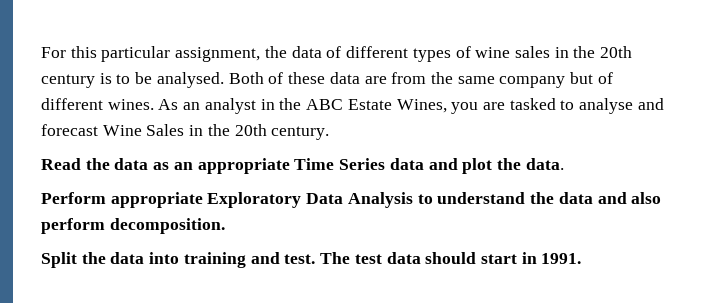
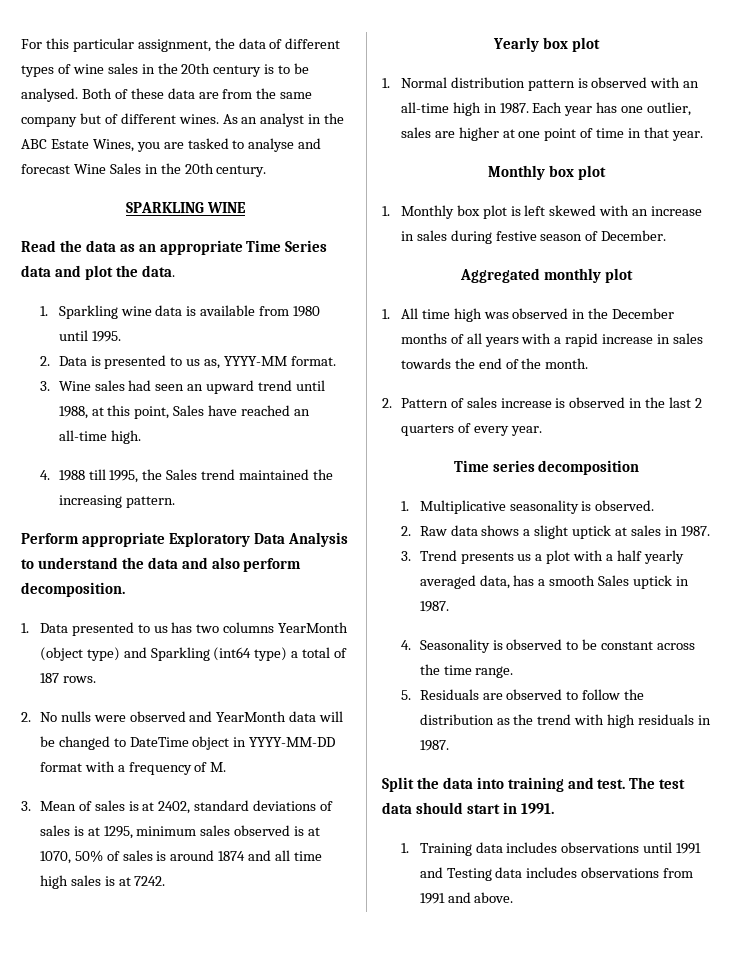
(330, 133) none -> [126,202,246,213] // SPARKLING WINE
(564, 164) none -> [39,305,321,319] [58,330,121,342] [39,355,337,369] [39,380,326,394] [58,405,311,419] [58,430,141,444] [39,469,334,483] [58,495,175,508] // 1. Sparkling wine data is available from 1980 until 1995. // 2. Data is presented to us as, YYYY-MM format. // 3. Wine sales had seen an upward trend until 1988, at this point, Sales have reached an all-time high. // 4. 1988 till 1995, the Sales trend maintained the increasing pattern.
(225, 226) none -> [21,622,349,636] [39,647,348,661] [39,673,96,683] [21,711,344,722] [39,736,336,750] [39,761,227,775] [21,800,334,814] [39,825,321,839] [39,850,323,864] [39,875,166,889] [493,37,600,52] [382,77,700,91] [400,102,692,116] [400,127,703,141] [488,165,606,180] [382,205,703,219] [400,230,667,244] [460,268,633,283] [382,308,675,322] [400,333,704,347] [400,358,589,369] [382,397,703,408] [400,423,542,436] [453,460,640,475] [400,500,655,514] [400,525,710,539] [400,550,684,564] [419,575,690,589] [419,601,449,612] [400,639,696,653] [419,664,514,678] [400,689,645,700] [419,714,712,728] [419,740,449,751] // 1. Data presented to us has two columns YearMonth (object type) and Sparkling (int64 type) a total of 187 rows. // 2. No nulls were observed and YearMonth data will be changed to DateTime object in YYYY-MM-DD format with a frequency of M. // 3. Mean of sales is at 2402, standard deviations of sales is at 1295, minimum sales observed is at 1070, 50% of sales is around 1874 and all time high sales is at 7242. // Yearly box plot // 1. Normal distribution pattern is observed with an all-time high in 1987. Each year has one outlier, sales are higher at one point of time in that year. // Monthly box plot // 1. Monthly box plot is left skewed with an increase in sales during festive season of December. // Aggregated monthly plot // 1. All time high was observed in the December months of all years with a rapid increase in sales towards the end of the month. // 2. Pattern of sales increase is observed in the last 2 quarters of every year. // Time series decomposition // 1. Multiplicative seasonality is observed. // 2. Raw data shows a slight uptick at sales in 1987. // 3. Trend presents us a plot with a half yearly averaged data, has a smooth Sales uptick in 1987. // 4. Seasonality is observed to be constant across the time range. // 5. Residuals are observed to follow the distribution as the trend with high residuals in 1987.
(582, 258) none -> [400,842,702,856] [419,867,694,881] [419,892,514,904] // 1. Training data includes observations until 1991 and Testing data includes observations from 1991 and above.

